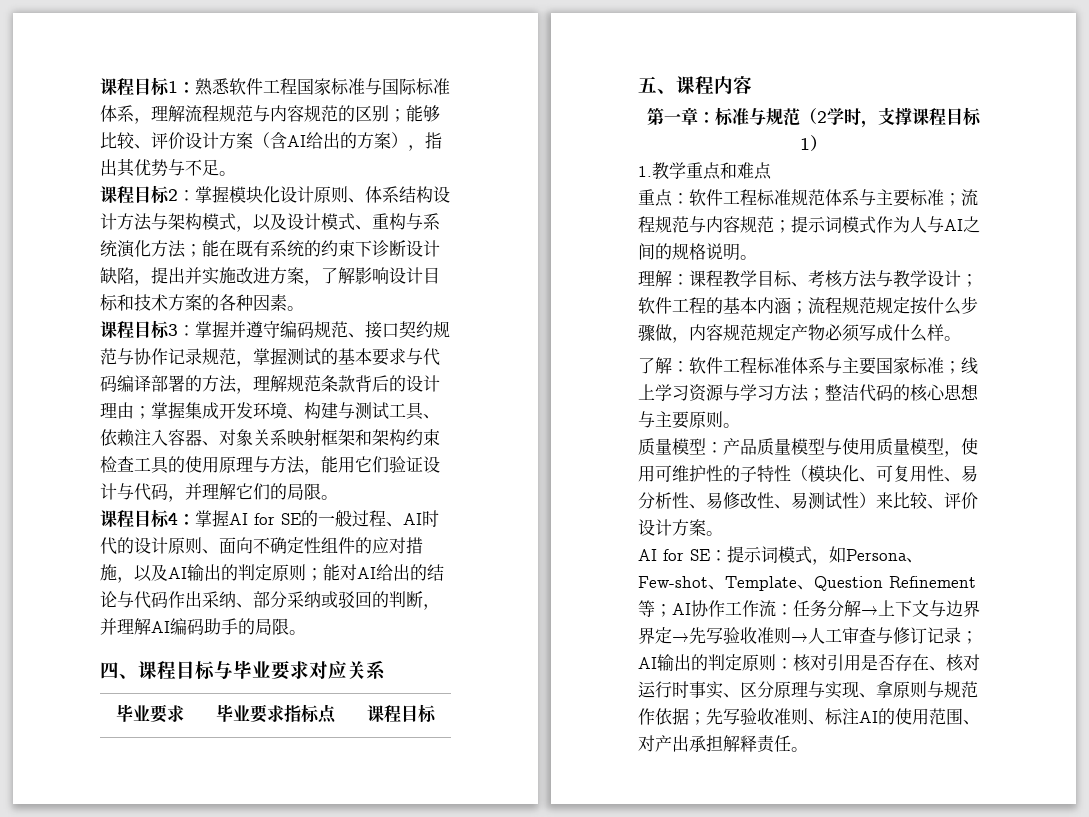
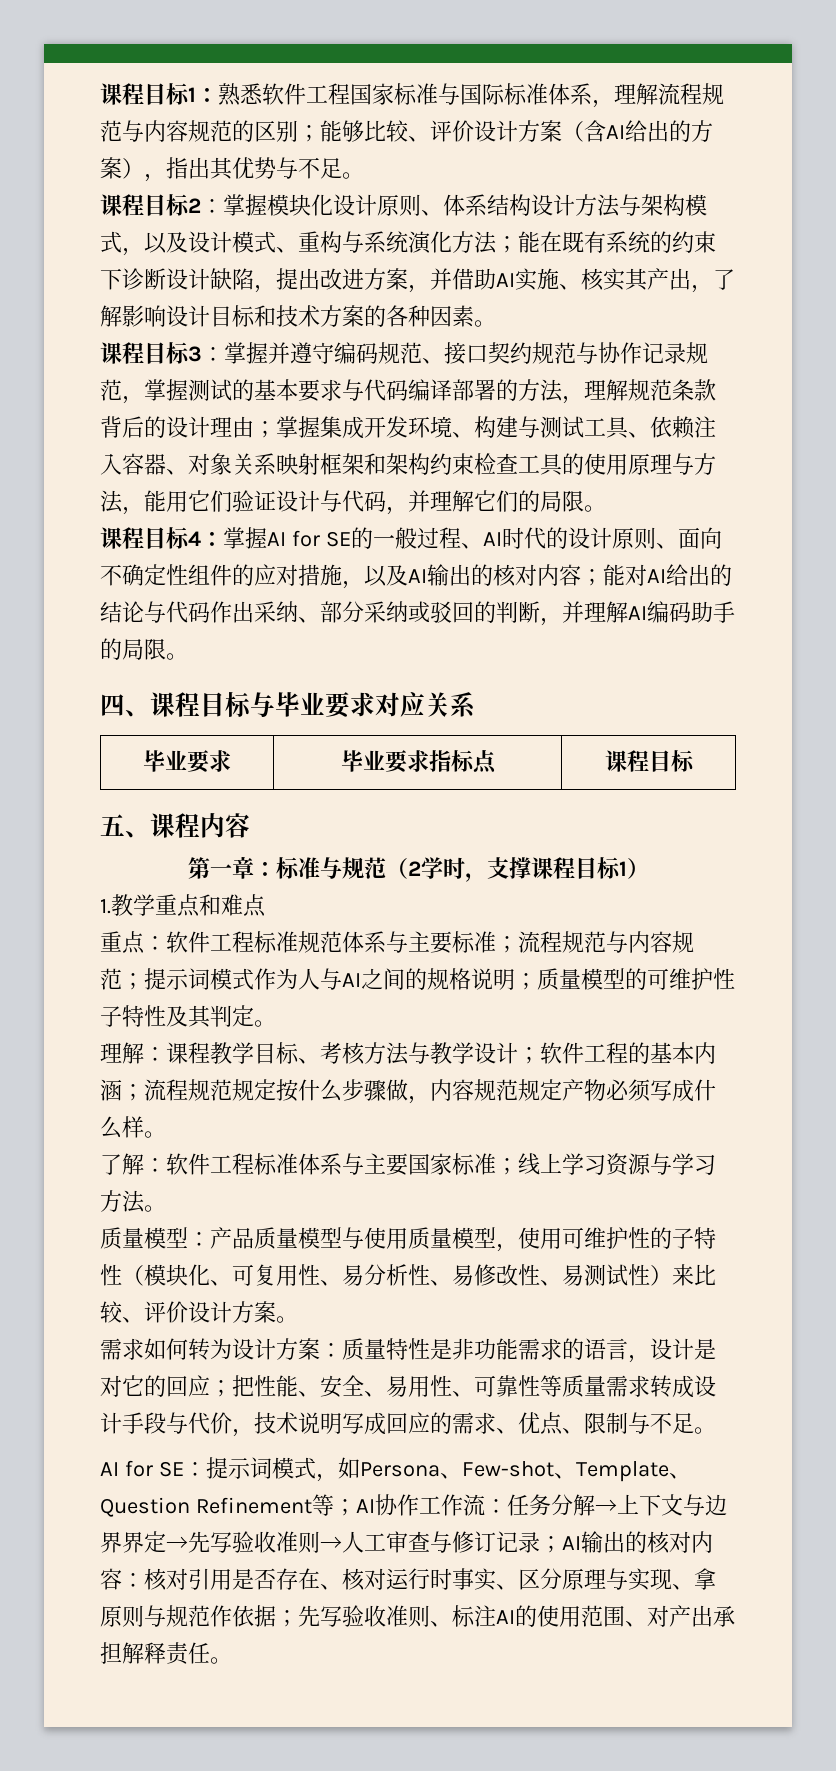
[185,267,236,285] 并实施 -> (320, 279) none
(321, 283) none -> [430,268,713,293] 并借助AI实施、核实其产出，
[238,564,306,581] 判定原则 -> [493,564,581,587] 核对内容
(740, 252) none -> [515,968,735,990] [100,1005,254,1028] ；质量模型的可维护性子特性及其判定
[808,384,979,402] [638,411,723,429] ；整洁代码的核心思想与主要原则 -> (145, 1201) none
(723, 533) none -> [100,1338,716,1363] [100,1375,716,1398] [100,1412,716,1437] // 需求如何转为设计方案：质量特性是非功能需求的语言，设计是对它的回应；把性能、安全、易用性、可靠性等质量需求转成设计手段与代价，技术说明写成回应的需求、优点、限制与不足。
[708,654,776,671] 判定原则 -> [647,1531,713,1554] [100,1568,122,1590] 核对内容

